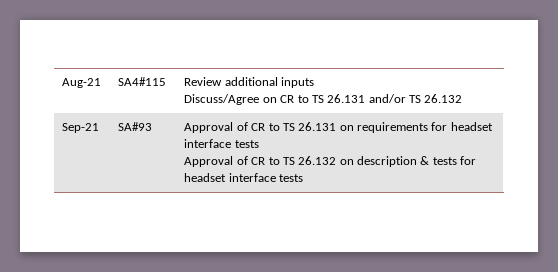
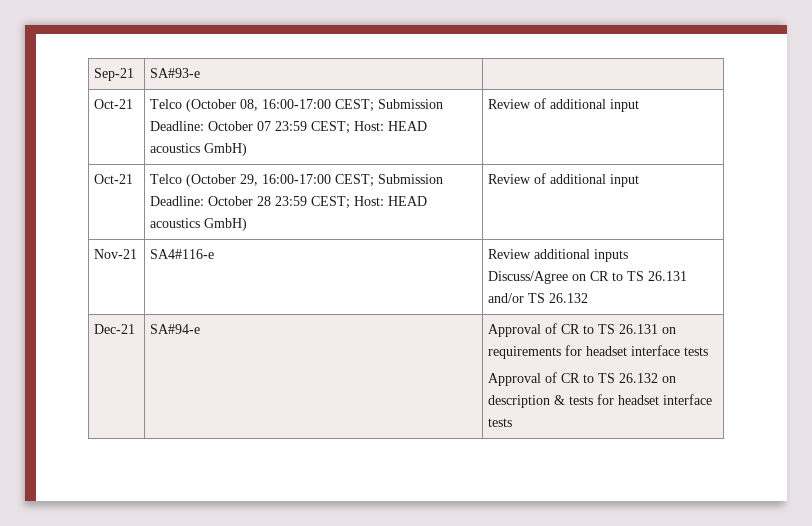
[62,78,102,88] [118,77,167,86] Aug-21 | SA4#115 -> [94,68,135,81] [150,68,201,78] [94,99,134,109] [150,99,444,112] [150,121,428,134] [150,143,248,156] [488,98,640,112] [94,174,134,184] [150,174,444,187] [150,196,428,209] [150,218,248,231] [488,173,640,187] [94,249,138,259] [150,249,215,259] Sep-21 | SA#93-e | // Oct-21 | Telco (October 08, 16:00-17:00 CEST; Submission Deadline: October 07 23:59 CEST; Host: HEAD acoustics GmbH) | Review of additional input // Oct-21 | Telco (October 29, 16:00-17:00 CEST; Submission Deadline: October 28 23:59 CEST; Host: HEAD acoustics GmbH) | Review of additional input // Nov-21 | SA4#116-e
[62,123,100,133] [118,122,153,131] Sep-21 | SA#93 -> [94,324,136,334] [150,324,201,334] Dec-21 | SA#94-e

